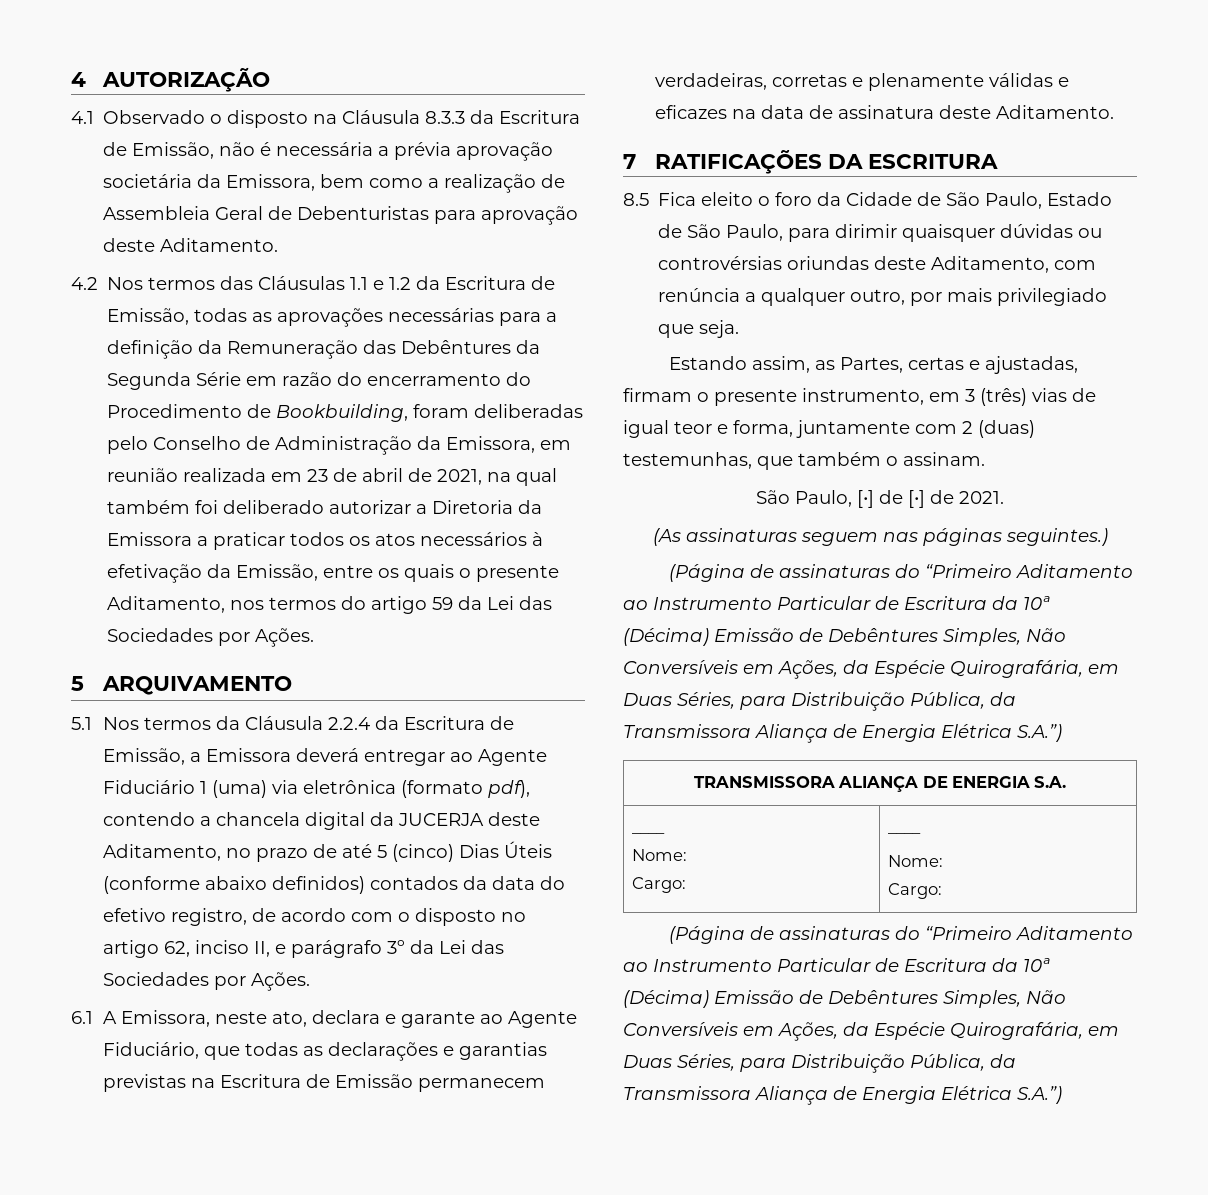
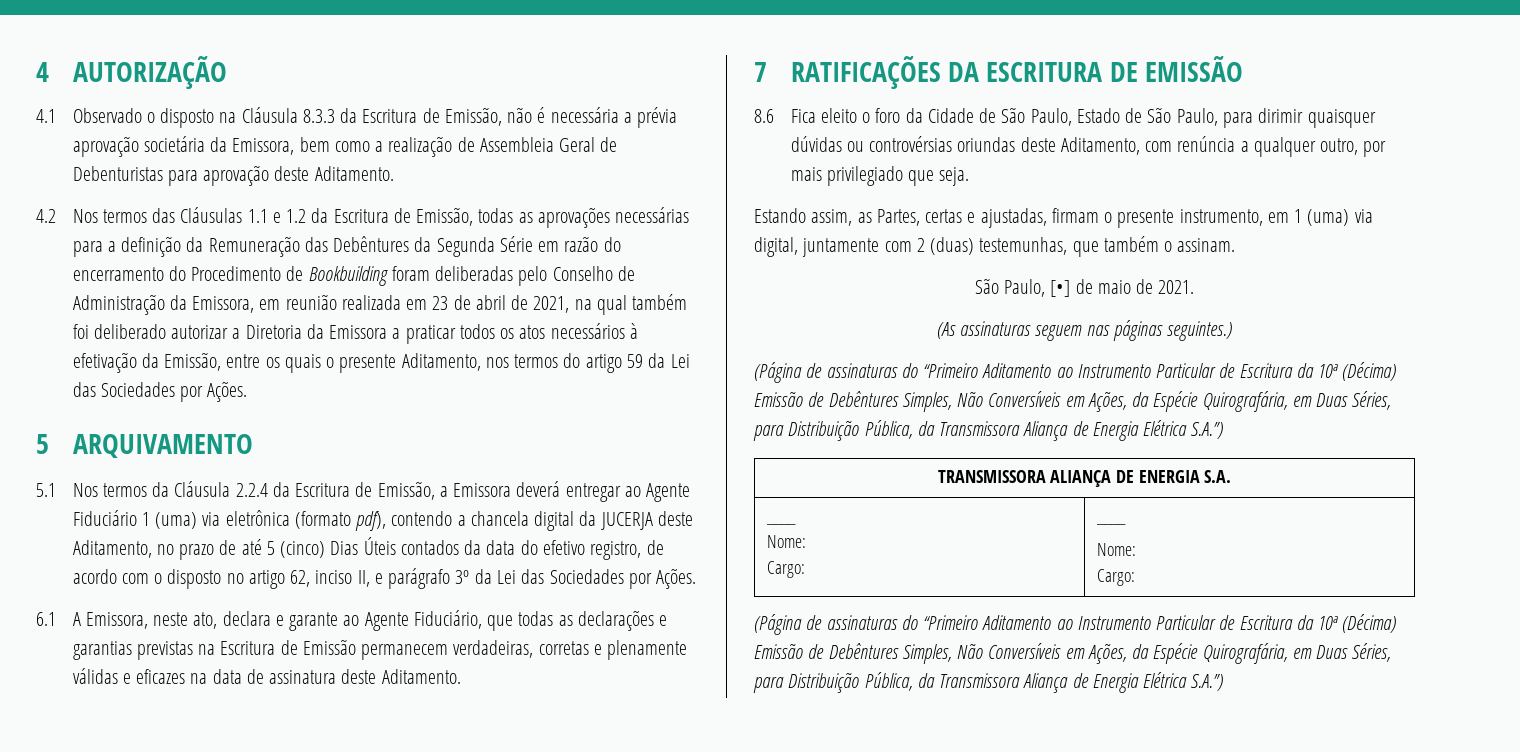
[276,404,409,422] Bookbuilding, -> [308,266,389,286] Bookbuilding
[103,876,366,894] (conforme abaixo definidos) -> (396, 546) none
[623,193,649,206] // 8.5 -> [1109,56,1244,82] [754,109,774,123] DE EMISSÃO // 8.6
[965,388,1096,406] [623,420,793,438] 3 (três) vias de igual teor e forma, -> [1294,209,1373,226] [754,237,798,257] 1 (uma) via digital,
[908,490,925,508] [•] -> [1097,280,1131,294] maio

